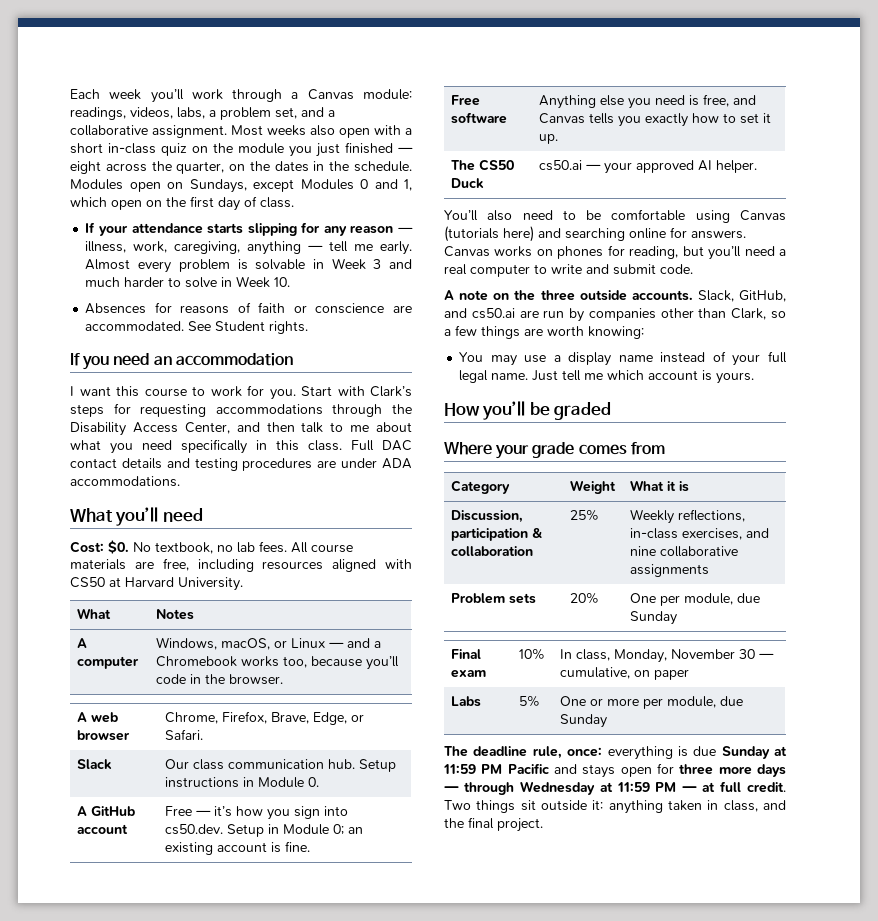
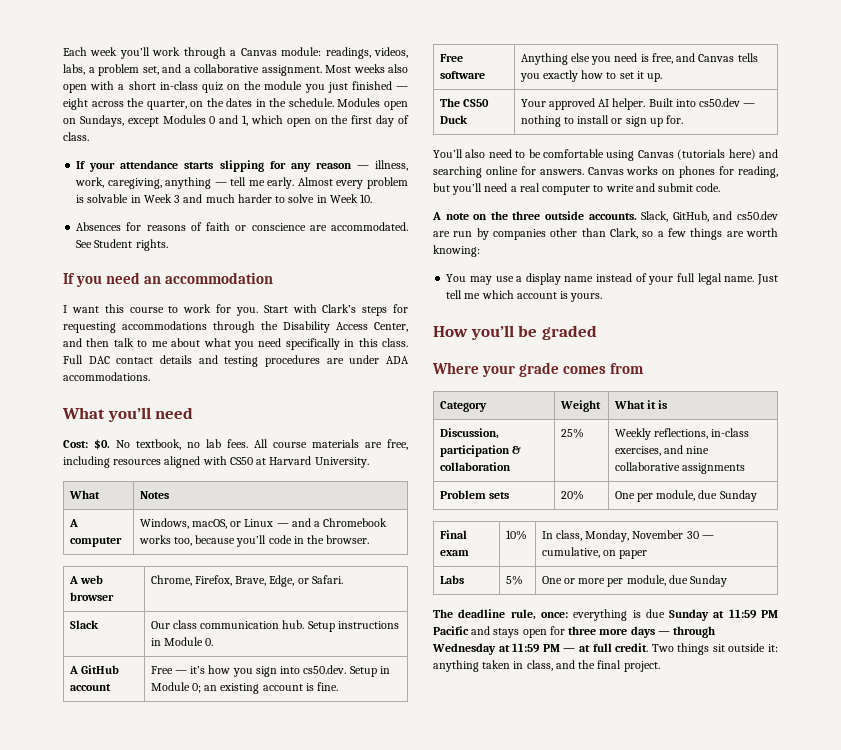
[538,160,632,174] cs50.ai — your -> [520,99,546,107] Your
(757, 166) none -> [648,98,756,107] [520,115,684,127] Built into cs50.dev — nothing to install or sign up for.
[471,308,515,319] cs50.ai -> [737,211,778,220] cs50.dev

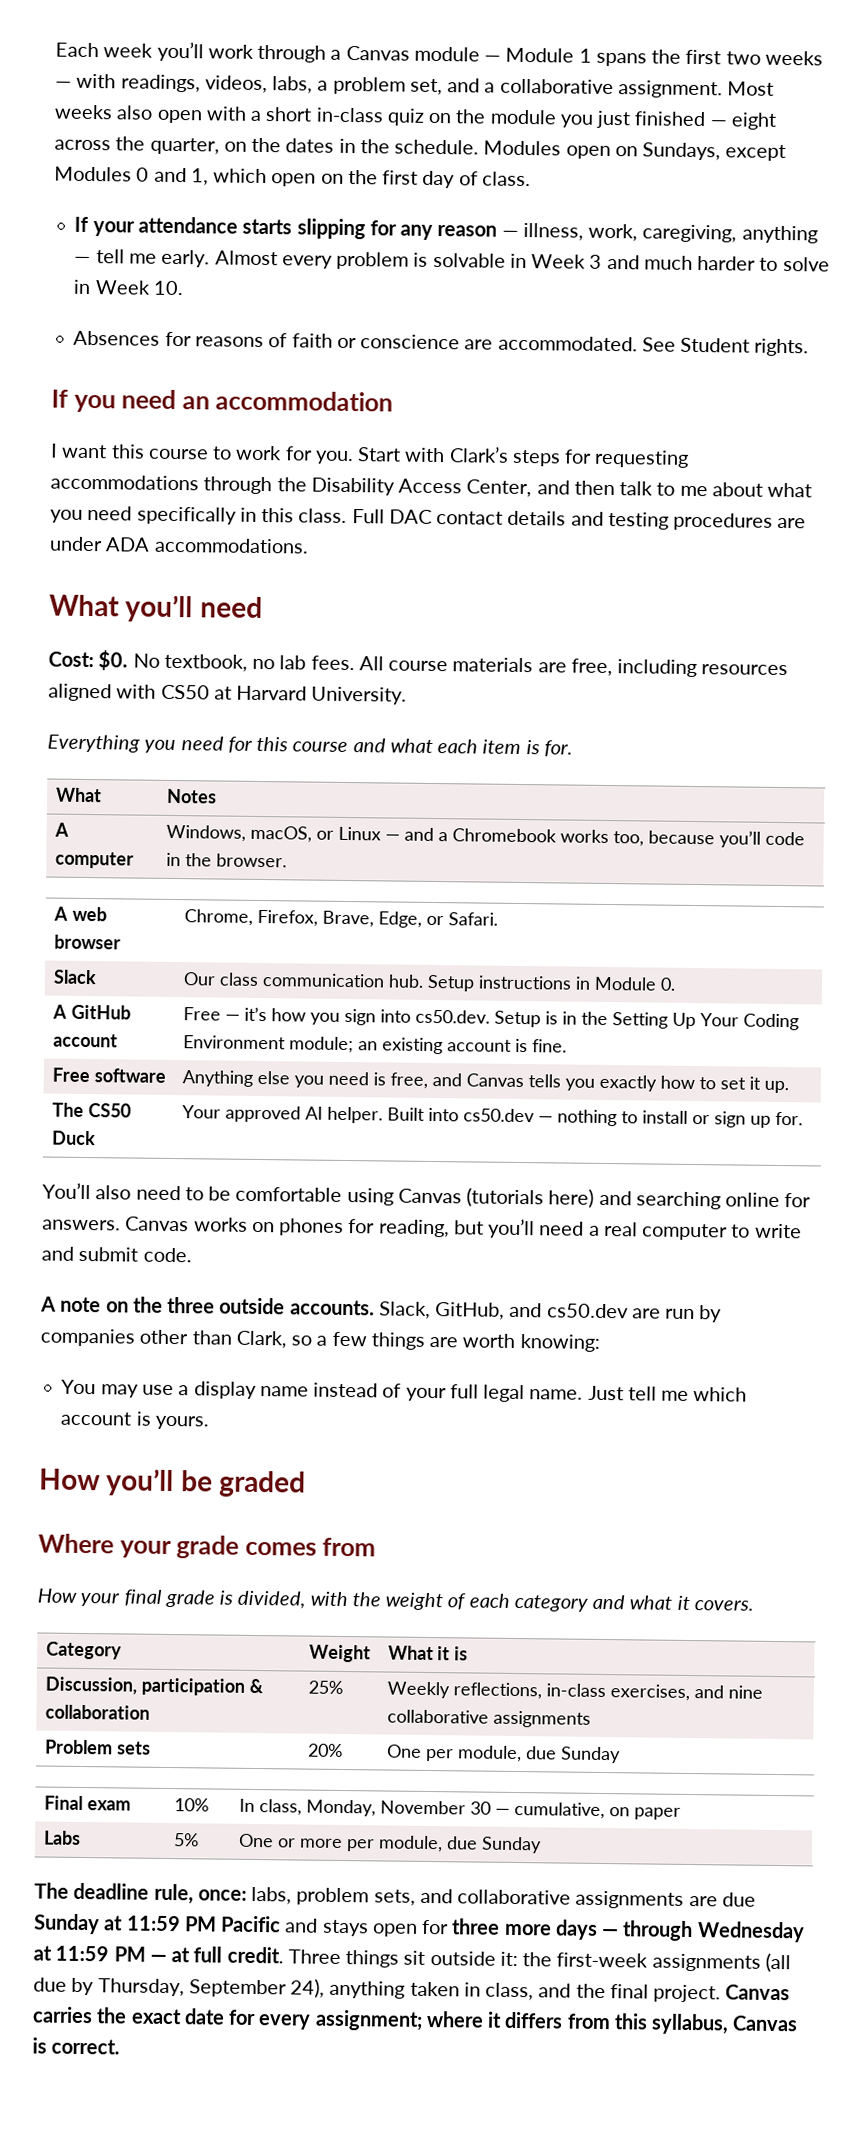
[281,47,322,56] module: -> [413,46,823,67] [55,73,117,89] module — Module 1 spans the first two weeks — with
(369, 462) none -> [47,734,573,757] // Everything you need for this course and what each item is for.
[379,666,390,674] [150,682,201,693] in Module 0; -> [544,1011,799,1031] [182,1035,354,1054] is in the Setting Up Your Coding Environment module;
(645, 368) none -> [37,1588,754,1612] // How your final grade is divided, with the weight of each category and what it covers.
[573,609,641,621] everything is -> [251,1886,718,1909] labs, problem sets, and collaborative assignments are
[651,644,674,652] Two -> [287,1949,341,1964] Three
(778, 648) none -> [522,1952,791,1973] [33,1977,326,1998] the first-week assignments (all due by Thursday, September 24),
(660, 666) none -> [725,1984,791,2001] [32,2006,799,2035] [32,2037,121,2055] Canvas carries the exact date for every assignment; where it differs from this syllabus, Canvas is correct.

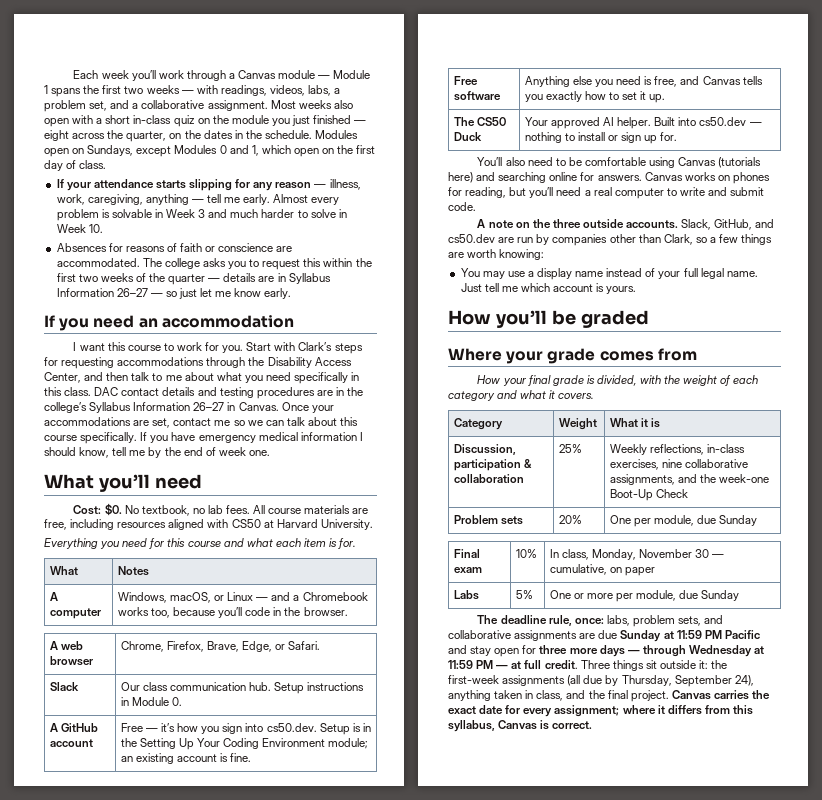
[641,337,810,357] See Student rights. -> [142,258,372,270] [56,273,331,285] [56,288,292,299] The college asks you to request this within the first two weeks of the quarter — details are in Syllabus Information 26–27 — so just let me know early.
[351,509,385,524] Full -> (92, 391) none
[49,536,309,554] under ADA accommodations. -> [335,387,364,396] [44,402,334,413] [44,417,359,428] [44,432,363,444] [44,447,270,458] in the college’s Syllabus Information 26–27 in Canvas. Once your accommodations are set, contact me so we can talk about this course specifically. If you have emergency medical information I should know, tell me by the end of week one.
[693,1685,724,1699] and -> (659, 464) none
[492,1710,591,1728] assignments -> [609,474,770,485] [609,489,688,501] assignments, and the week-one Boot-Up Check
[321,1919,369,1937] stays -> [470,646,492,656] stay

